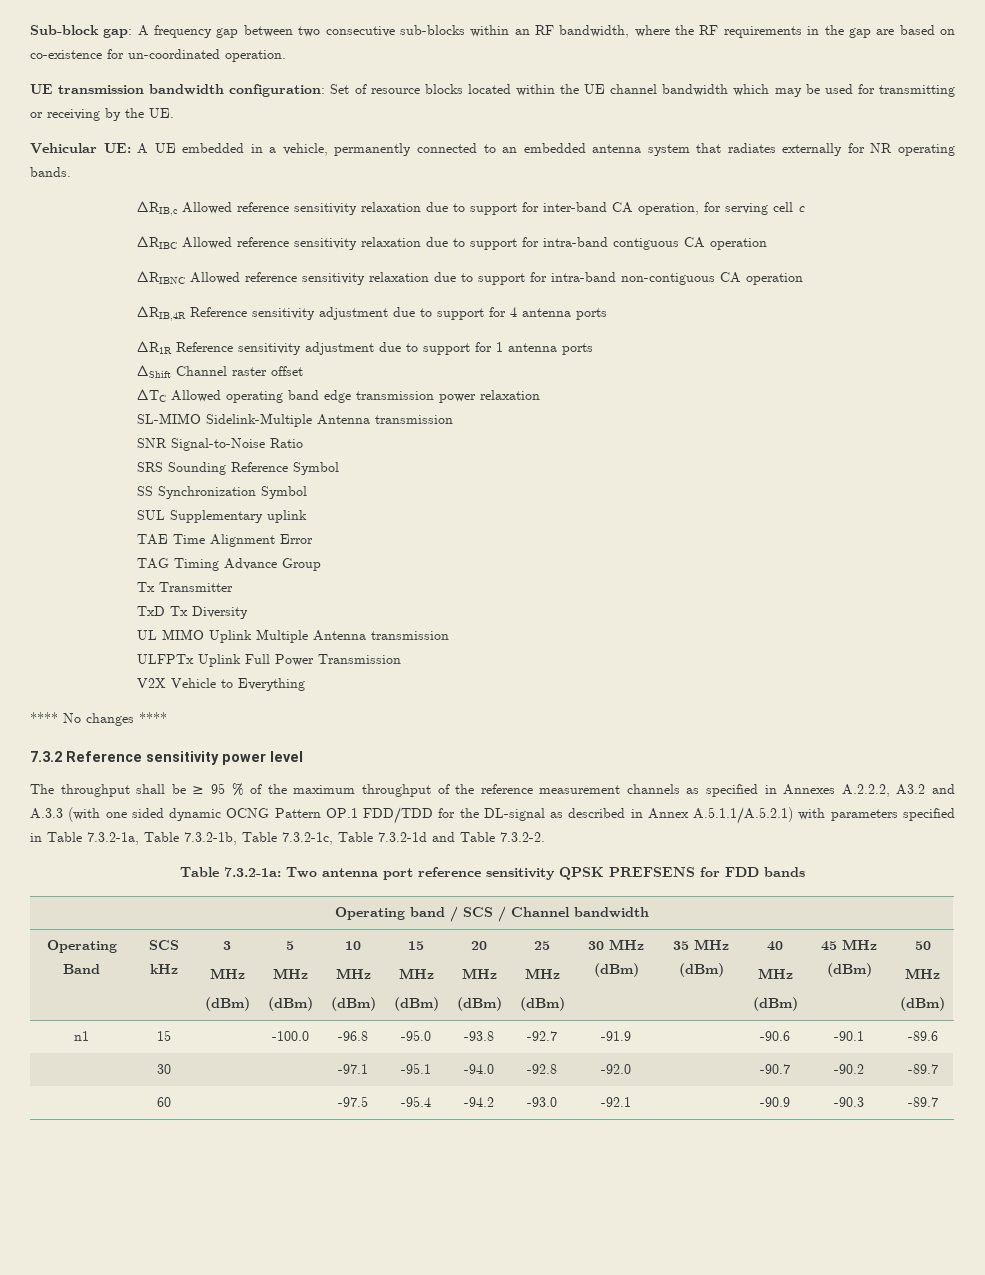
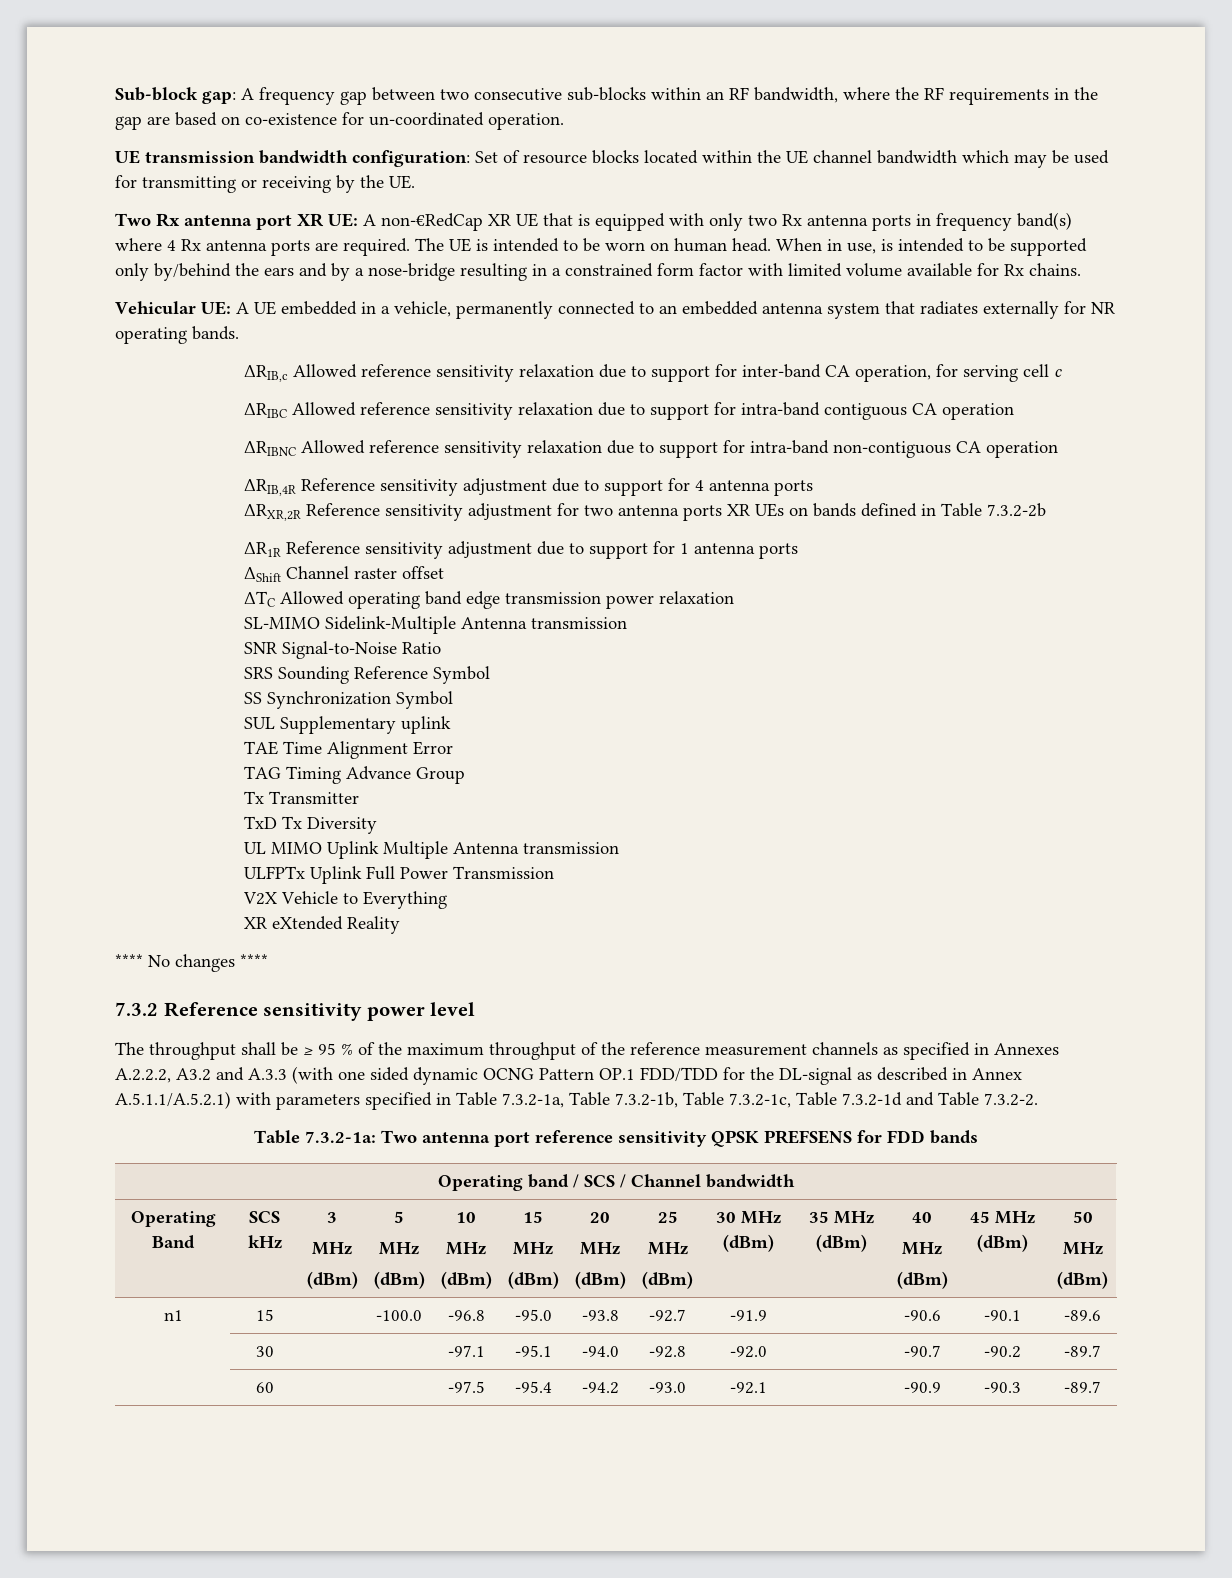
(174, 113) none -> [115,212,1072,231] [115,238,1087,256] [115,263,1081,281] // Two Rx antenna port XR UE: A non-€RedCap XR UE that is equipped with only two Rx antenna ports in frequency band(s) where 4 Rx antenna ports are required. The UE is intended to be worn on human head. When in use, is intended to be supported only by/behind the ears and by a nose-bridge resulting in a constrained form factor with limited volume available for Rx chains.
(607, 314) none -> [244,503,1047,521] // ΔRXR,2R Reference sensitivity adjustment for two antenna ports XR UEs on bands defined in Table 7.3.2-2b
(305, 684) none -> [244,916,401,934] // XR eXtended Reality

